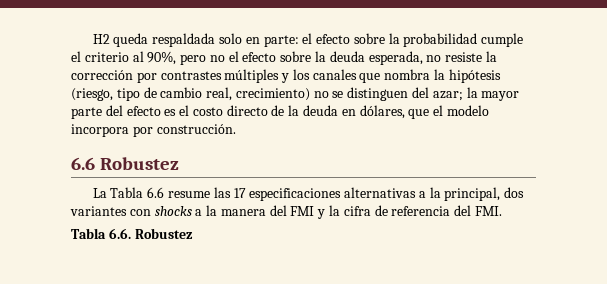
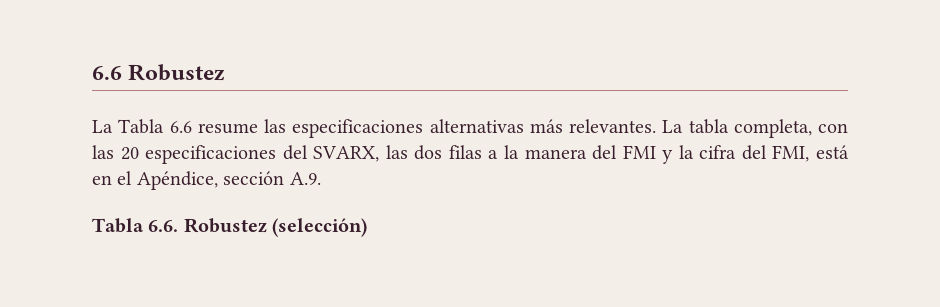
[92,33,524,47] [71,51,497,65] [71,69,501,83] [71,87,520,101] [71,105,489,119] [71,124,236,137] H2 queda respaldada solo en parte: el efecto sobre la probabilidad cumple el criterio al 90%, pero no el efecto sobre la deuda esperada, no resiste la corrección por contrastes múltiples y los canales que nombra la hipótesis (riesgo, tipo de cambio real, crecimiento) no se distinguen del azar; la mayor parte del efecto es el costo directo de la deuda en dólares, que el modelo incorpora por construcción. // -> (92, 73) none
[233,188,246,198] 17 -> (286, 126) none
[418,187,525,201] [70,206,192,216] a la principal, dos variantes con shocks -> [529,119,848,138] [92,145,482,164] más relevantes. La tabla completa, con las 20 especificaciones del SVARX, las dos filas
[374,205,502,216] de referencia del FMI. -> [741,145,849,162] [92,171,321,190] del FMI, está en el Apéndice, sección A.9.
(193, 233) none -> [272,218,368,237] (selección)

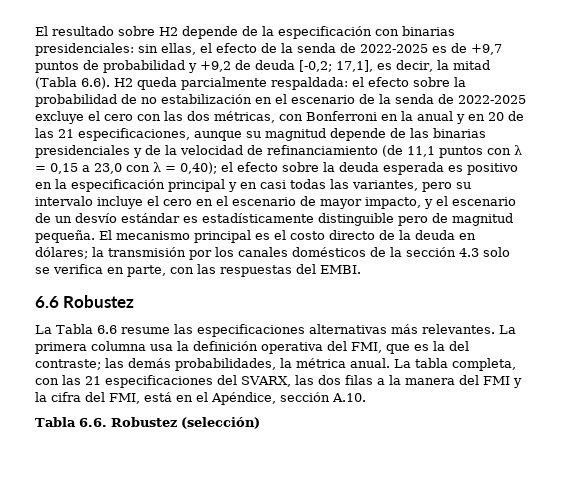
(92, 73) none -> [35,26,455,39] [35,43,502,56] [35,60,490,73] [35,77,466,90] [35,94,526,107] [35,111,524,124] [35,128,486,141] [35,145,522,158] [35,162,518,175] [35,179,471,192] [35,196,516,209] [35,213,513,226] [35,230,476,243] [35,247,510,260] [35,264,361,277] El resultado sobre H2 depende de la especificación con binarias presidenciales: sin ellas, el efecto de la senda de 2022-2025 es de +9,7 puntos de probabilidad y +9,2 de deuda [-0,2; 17,1], es decir, la mitad (Tabla 6.6). H2 queda parcialmente respaldada: el efecto sobre la probabilidad de no estabilización en el escenario de la senda de 2022-2025 excluye el cero con las dos métricas, con Bonferroni en la anual y en 20 de las 21 especificaciones, aunque su magnitud depende de las binarias presidenciales y de la velocidad de refinanciamiento (de 11,1 puntos con λ = 0,15 a 23,0 con λ = 0,40); el efecto sobre la deuda esperada es positivo en la especificación principal y en casi todas las variantes, pero su intervalo incluye el cero en el escenario de mayor impacto, y el escenario de un desvío estándar es estadísticamente distinguible pero de magnitud pequeña. El mecanismo principal es el costo directo de la deuda en dólares; la transmisión por los canales domésticos de la sección 4.3 solo se verifica en parte, con las respuestas del EMBI. //
(684, 126) none -> [35,341,469,354] [35,358,411,371] primera columna usa la definición operativa del FMI, que es la del contraste; las demás probabilidades, la métrica anual. La
[120,147,139,160] 20 -> [85,376,101,385] 21
[289,172,321,185] A.9. -> [332,393,366,402] A.10.

